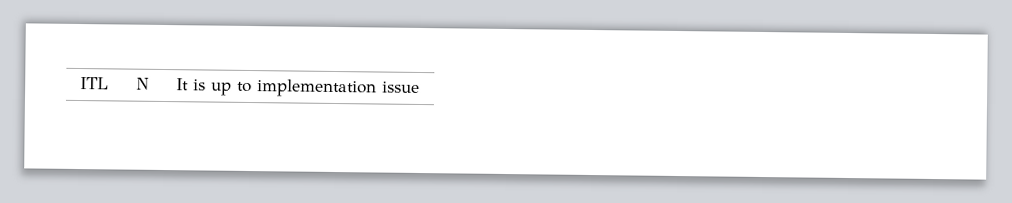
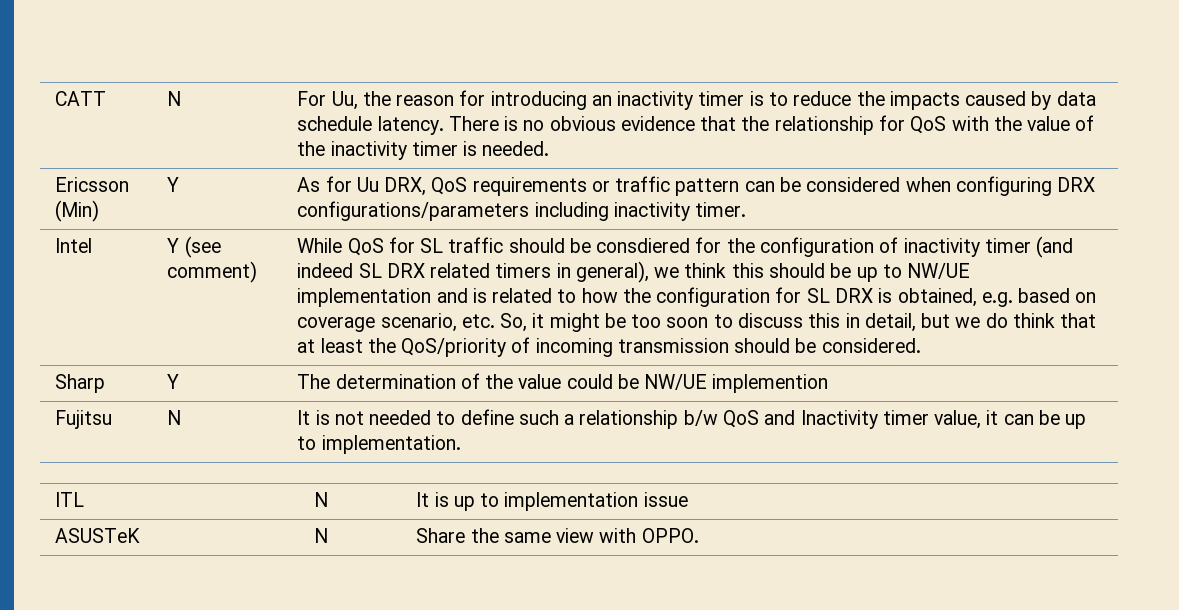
(79, 83) none -> [55,91,107,106] [167,91,182,106] [297,90,1096,110] [297,115,1095,135] [297,141,550,160] [55,177,130,192] [55,200,100,222] [167,177,180,192] [297,176,1096,196] [297,201,747,221] [55,238,93,253] [167,236,221,258] [167,261,258,283] [297,236,1074,258] [297,261,971,283] [297,287,1097,307] [297,313,1097,332] [297,337,921,357] [55,374,106,393] [167,374,180,389] [297,373,829,393] [55,410,113,429] [167,410,182,425] [297,409,1087,429] [297,435,461,454] CATT | N | For Uu, the reason for introducing an inactivity timer is to reduce the impacts caused by data schedule latency. There is no obvious evidence that the relationship for QoS with the value of the inactivity timer is needed. // Ericsson (Min) | Y | As for Uu DRX, QoS requirements or traffic pattern can be considered when configuring DRX configurations/parameters including inactivity timer. // Intel | Y (see comment) | While QoS for SL traffic should be consdiered for the configuration of inactivity timer (and indeed SL DRX related timers in general), we think this should be up to NW/UE implementation and is related to how the configuration for SL DRX is obtained, e.g. based on coverage scenario, etc. So, it might be too soon to discuss this in detail, but we do think that at least the QoS/priority of incoming transmission should be considered. // Sharp | Y | The determination of the value could be NW/UE implemention // Fujitsu | N | It is not needed to define such a relationship b/w QoS and Inactivity timer value, it can be up to implementation. //
(420, 87) none -> [55,528,141,543] [314,528,329,543] [416,528,699,543] // ASUSTeK | N | Share the same view with OPPO.

